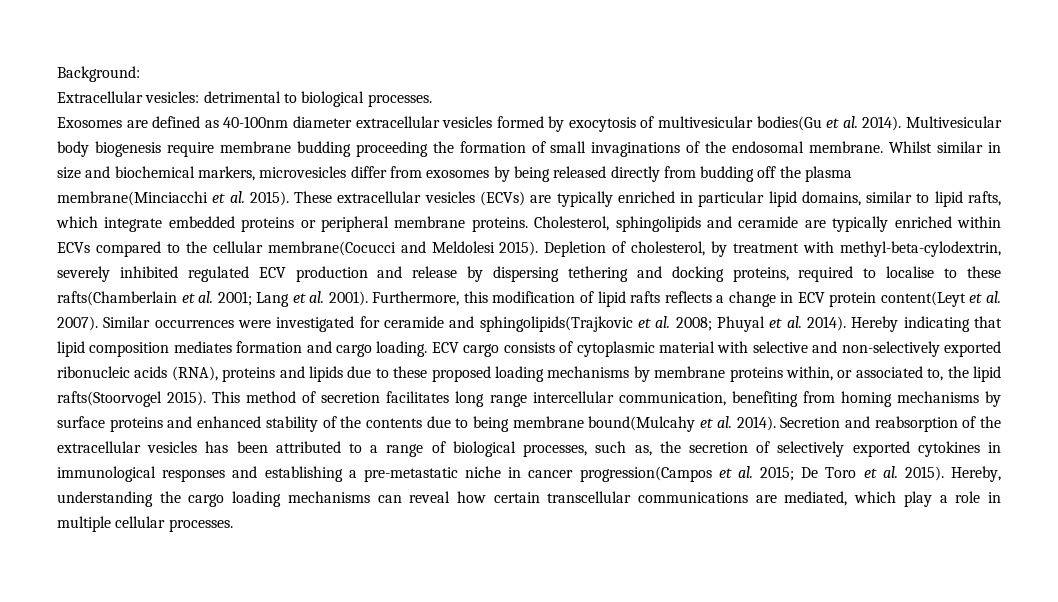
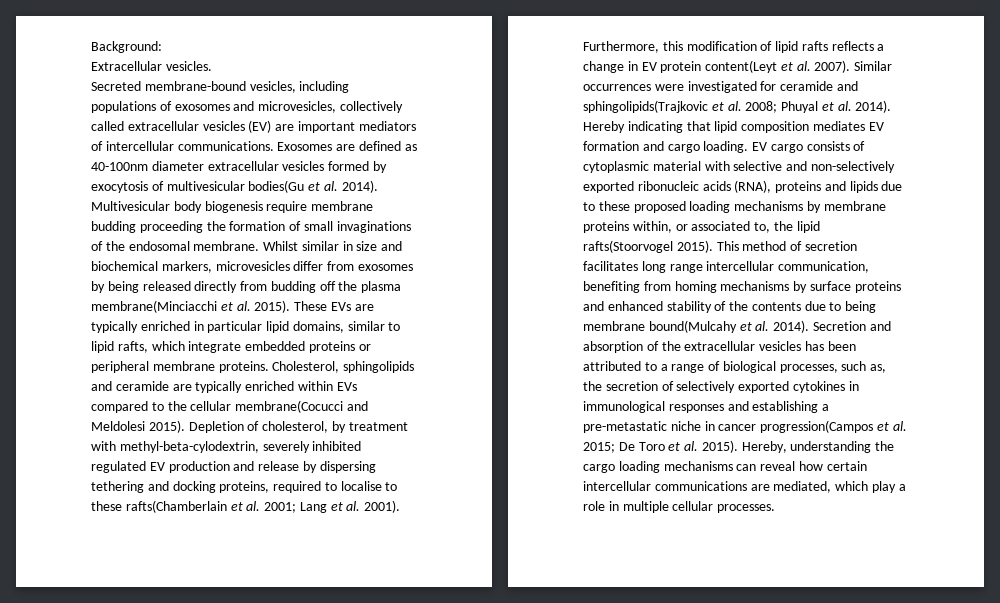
[145,91,432,107] vesicles: detrimental to biological processes. // -> [165,61,212,71] [91,81,350,93] [91,101,403,113] [91,120,416,133] [91,141,274,151] vesicles. // Secreted membrane-bound vesicles, including populations of exosomes and microvesicles, collectively called extracellular vesicles (EV) are important mediators of intercellular communications.
[337,191,525,206] extracellular vesicles (ECVs) -> [330,302,351,311] EVs
[57,242,90,253] ECVs -> [336,382,357,391] EVs
[258,267,286,278] ECV -> [149,462,165,471] EV
[797,292,825,303] ECV -> [641,62,657,71] EV
(232, 347) none -> [868,122,884,131] EV
[431,342,459,353] ECV -> [752,142,768,151] EV
[874,416,958,432] reabsorption -> [583,341,643,353] absorption
[547,491,632,503] transcellular -> [583,481,651,491] intercellular

